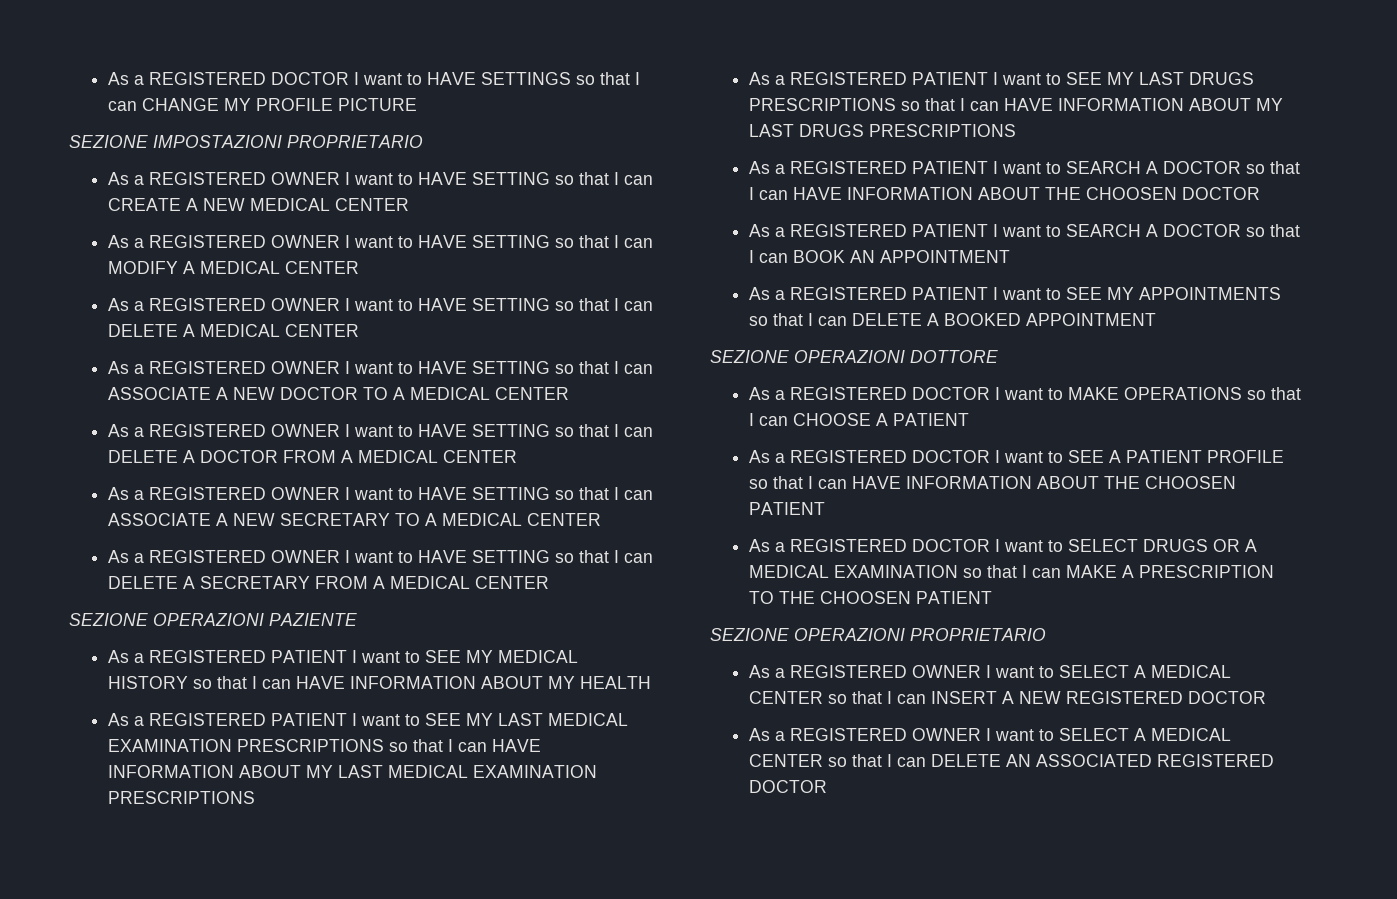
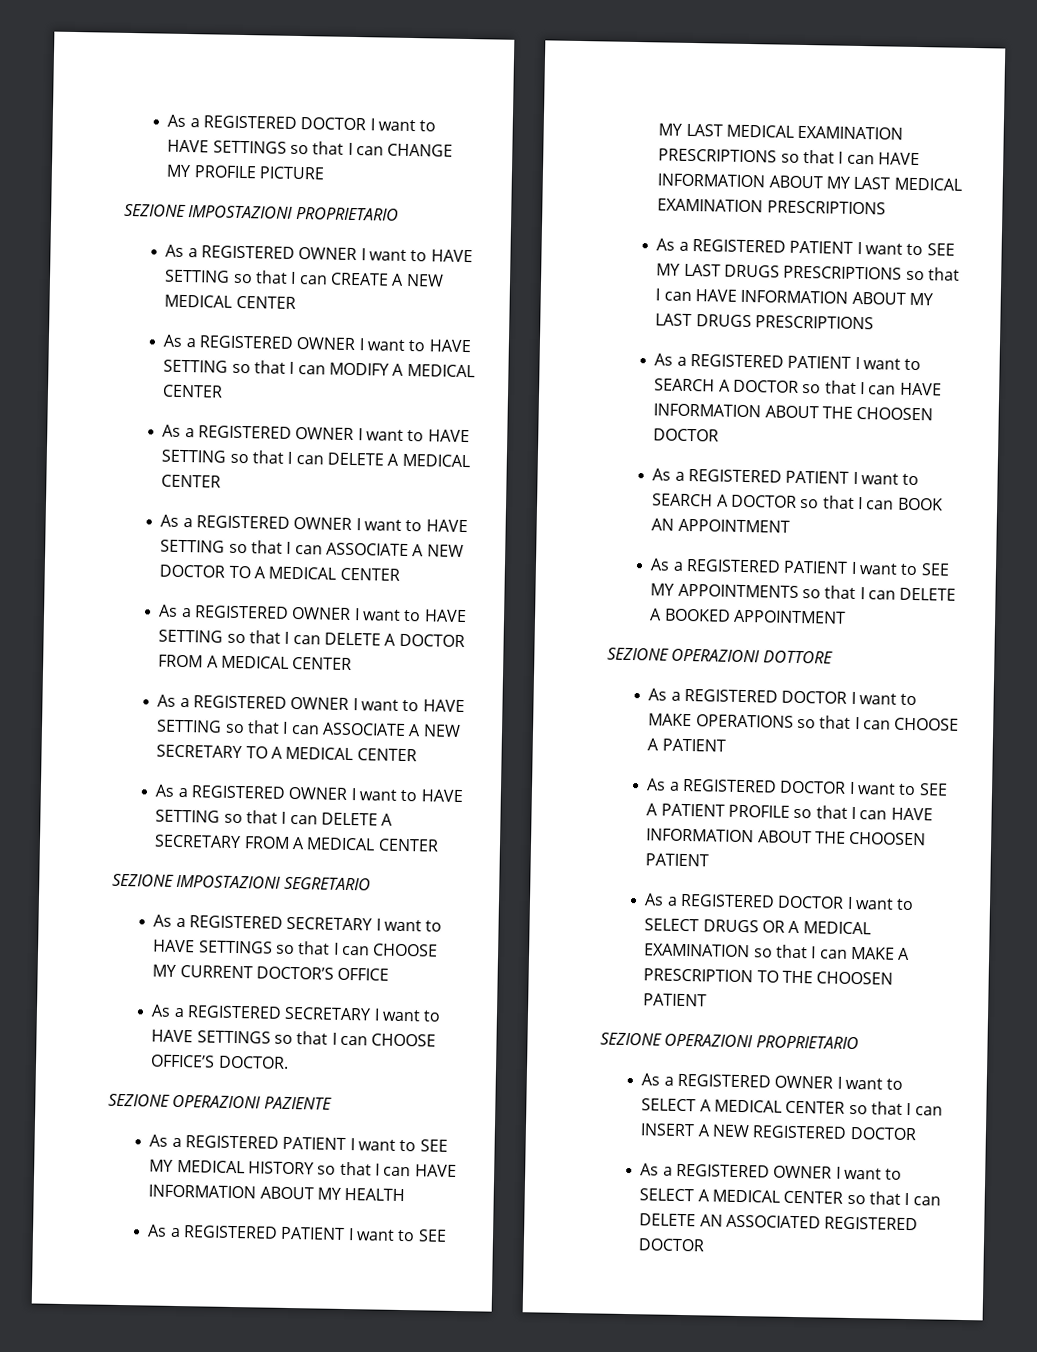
(550, 582) none -> [112,873,371,891] [153,914,443,932] [153,939,439,957] [152,964,390,981] [151,1004,442,1022] [151,1029,437,1047] [150,1054,289,1069] // SEZIONE IMPOSTAZIONI SEGRETARIO // As a REGISTERED SECRETARY I want to HAVE SETTINGS so that I can CHOOSE MY CURRENT DOCTOR’S OFFICE // As a REGISTERED SECRETARY I want to HAVE SETTINGS so that I can CHOOSE OFFICE’S DOCTOR.

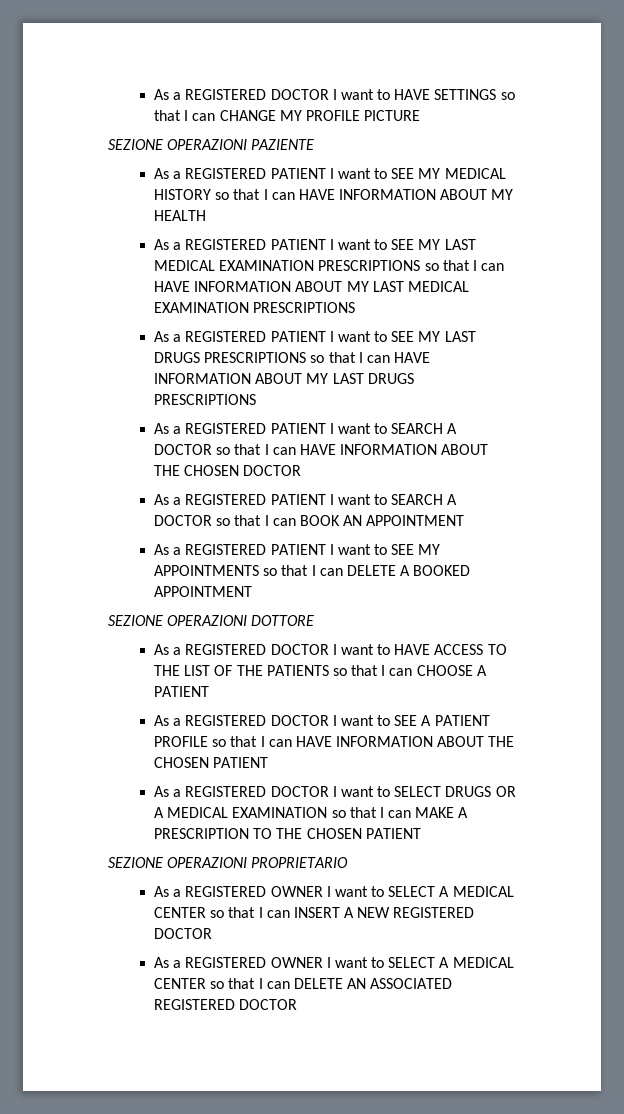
[124,203,399,221] [165,244,473,263] [164,269,444,287] [164,294,296,309] [163,334,471,353] [163,359,475,378] [162,384,224,398] [162,424,470,443] [161,449,470,468] [161,474,222,488] [160,514,468,533] [160,539,464,557] [159,564,400,581] [159,604,467,623] [158,629,465,648] [158,654,353,671] [157,694,465,713] [156,719,461,737] [156,744,417,762] [155,784,463,803] [155,809,394,826] [154,834,439,852] [112,873,371,891] [153,914,443,932] [153,939,439,957] [152,964,390,981] [151,1004,442,1022] [151,1029,437,1047] [150,1054,289,1069] // SEZIONE IMPOSTAZIONI PROPRIETARIO // As a REGISTERED OWNER I want to HAVE SETTING so that I can CREATE A NEW MEDICAL CENTER // As a REGISTERED OWNER I want to HAVE SETTING so that I can MODIFY A MEDICAL CENTER // As a REGISTERED OWNER I want to HAVE SETTING so that I can DELETE A MEDICAL CENTER // As a REGISTERED OWNER I want to HAVE SETTING so that I can ASSOCIATE A NEW DOCTOR TO A MEDICAL CENTER // As a REGISTERED OWNER I want to HAVE SETTING so that I can DELETE A DOCTOR FROM A MEDICAL CENTER // As a REGISTERED OWNER I want to HAVE SETTING so that I can ASSOCIATE A NEW SECRETARY TO A MEDICAL CENTER // As a REGISTERED OWNER I want to HAVE SETTING so that I can DELETE A SECRETARY FROM A MEDICAL CENTER // SEZIONE IMPOSTAZIONI SEGRETARIO // As a REGISTERED SECRETARY I want to HAVE SETTINGS so that I can CHOOSE MY CURRENT DOCTOR’S OFFICE // As a REGISTERED SECRETARY I want to HAVE SETTINGS so that I can CHOOSE OFFICE’S DOCTOR. -> (421, 115) none
[856,406,934,421] CHOOSEN -> [184,465,240,476] CHOSEN
[648,713,794,728] MAKE OPERATIONS -> [394,644,507,655] [153,665,329,676] HAVE ACCESS TO THE LIST OF THE PATIENTS
[849,831,927,846] CHOOSEN -> [153,757,209,768] CHOSEN
[816,971,894,985] CHOOSEN -> [306,828,362,839] CHOSEN

